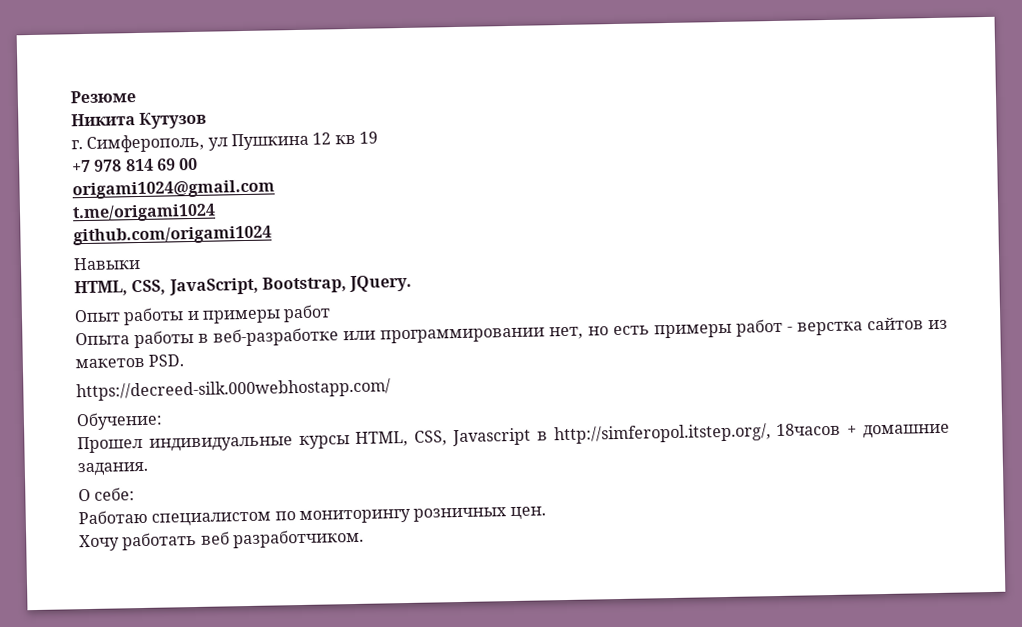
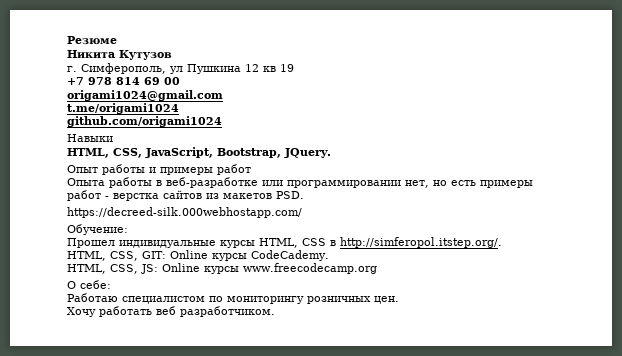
[414,422,950,447] [77,461,148,477] CSS, Javascript в http://simferopol.itstep.org/, 18часов + домашние задания. -> [302,237,502,248] [67,250,329,261] [67,263,377,274] CSS в http://simferopol.itstep.org/. // HTML, CSS, GIT: Online курсы CodeCademy. // HTML, CSS, JS: Online курсы www.freecodecamp.org

